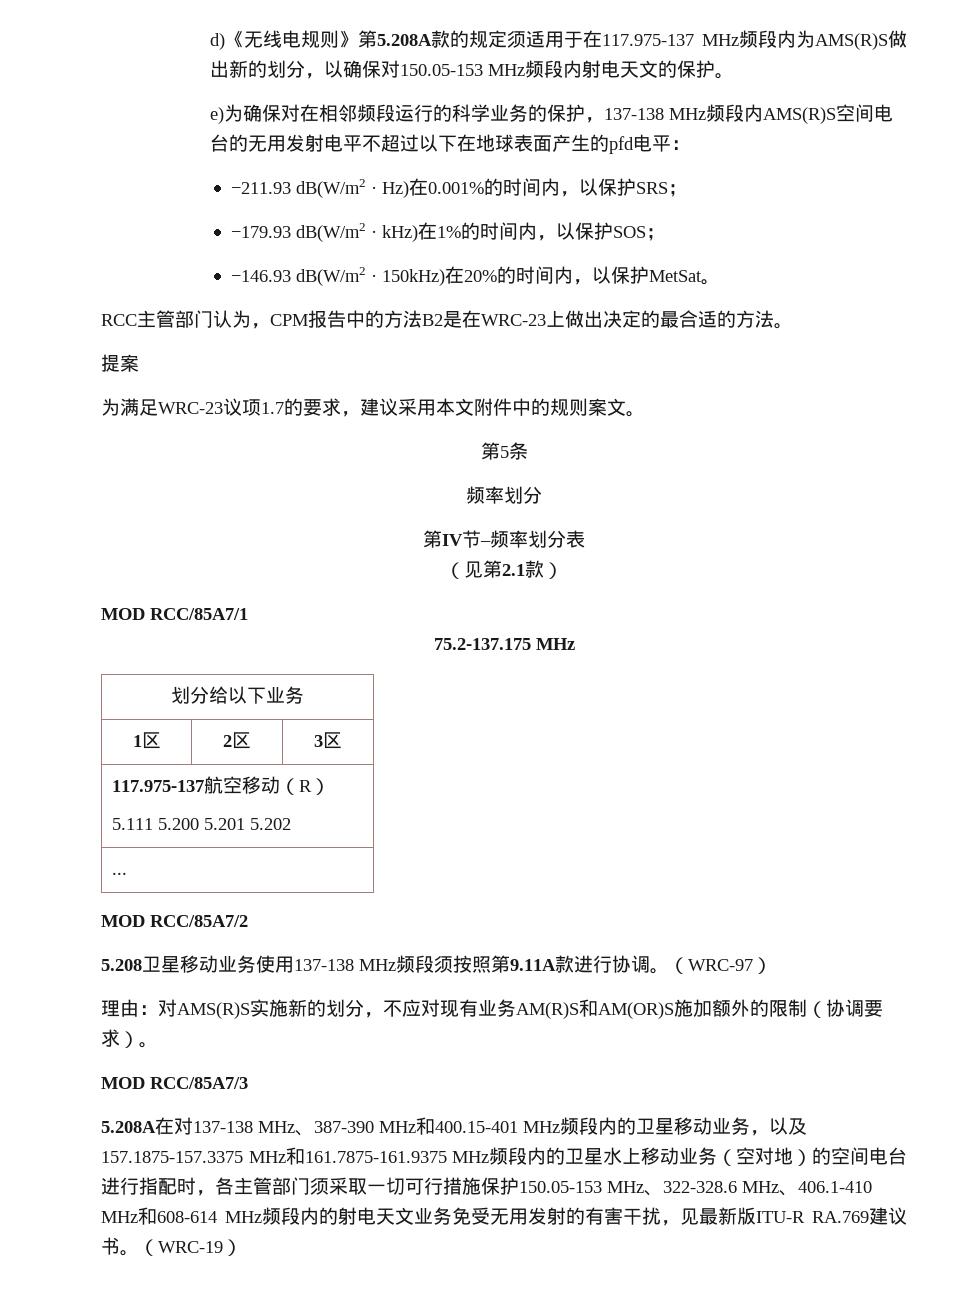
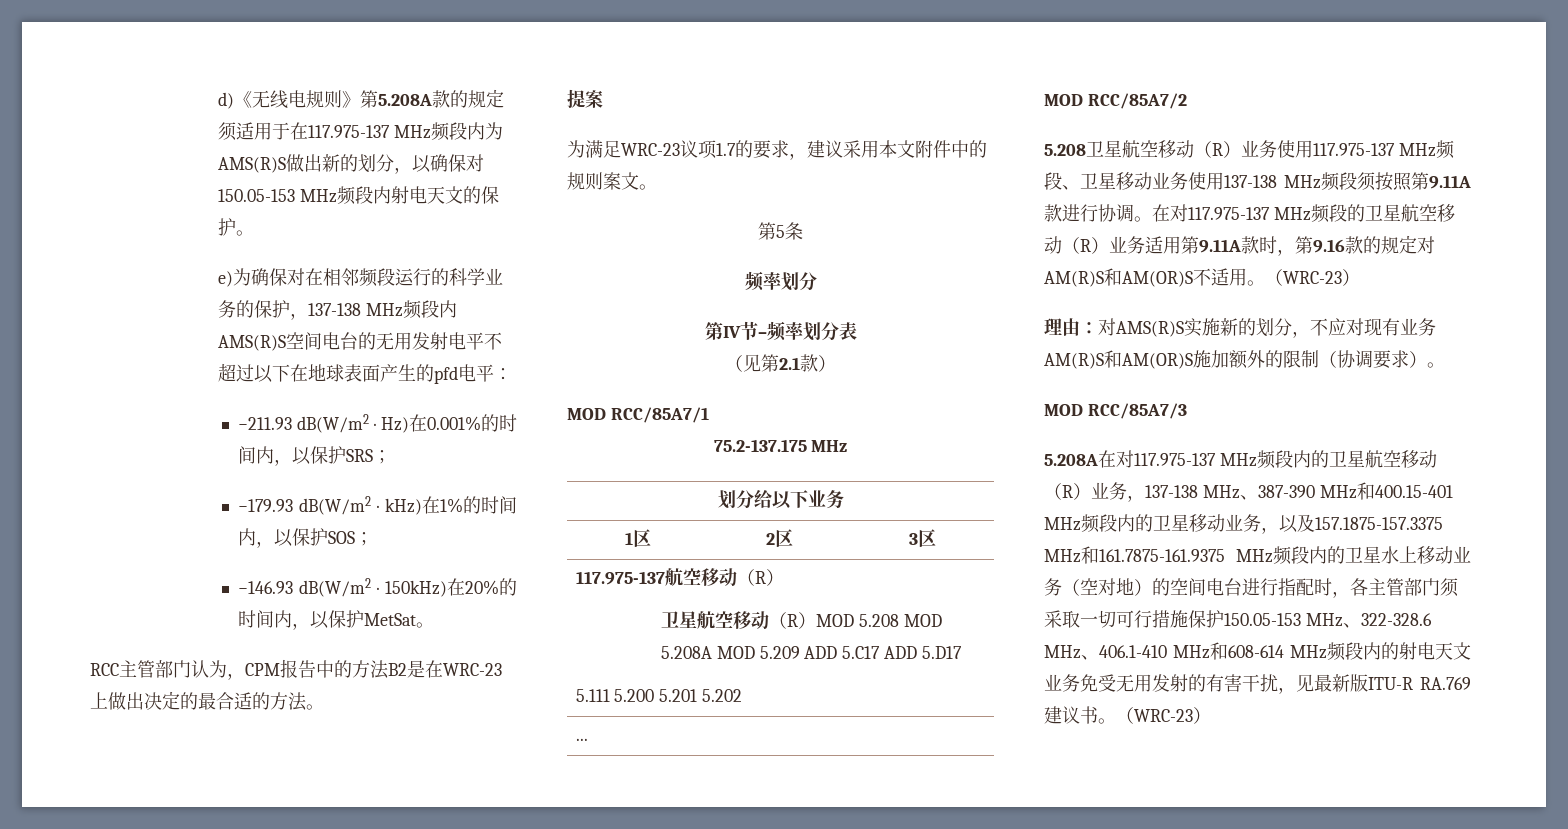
(330, 786) none -> [660,611,942,629] [660,646,963,659] // 卫星航空移动（R）MOD 5.208 MOD 5.208A MOD 5.209 ADD 5.C17 ADD 5.D17
(180, 964) none -> [1122,140,1455,159] [1044,172,1116,190] 航空移动（R）业务使用117.975-137 MHz频段、卫星
[669,957,753,974] （WRC-97 -> [1152,204,1455,223] [1044,235,1435,256] [1044,268,1342,287] 在对117.975-137 MHz频段的卫星航空移动（R）业务适用第9.11A款时，第9.16款的规定对AM(R)S和AM(OR)S不适用。（WRC-23
(193, 1126) none -> [1134,450,1437,469] [1044,482,1145,502] 117.975-137 MHz频段内的卫星航空移动（R）业务，
[158,1241,223,1253] WRC-19 -> [1134,709,1193,722] WRC-23

